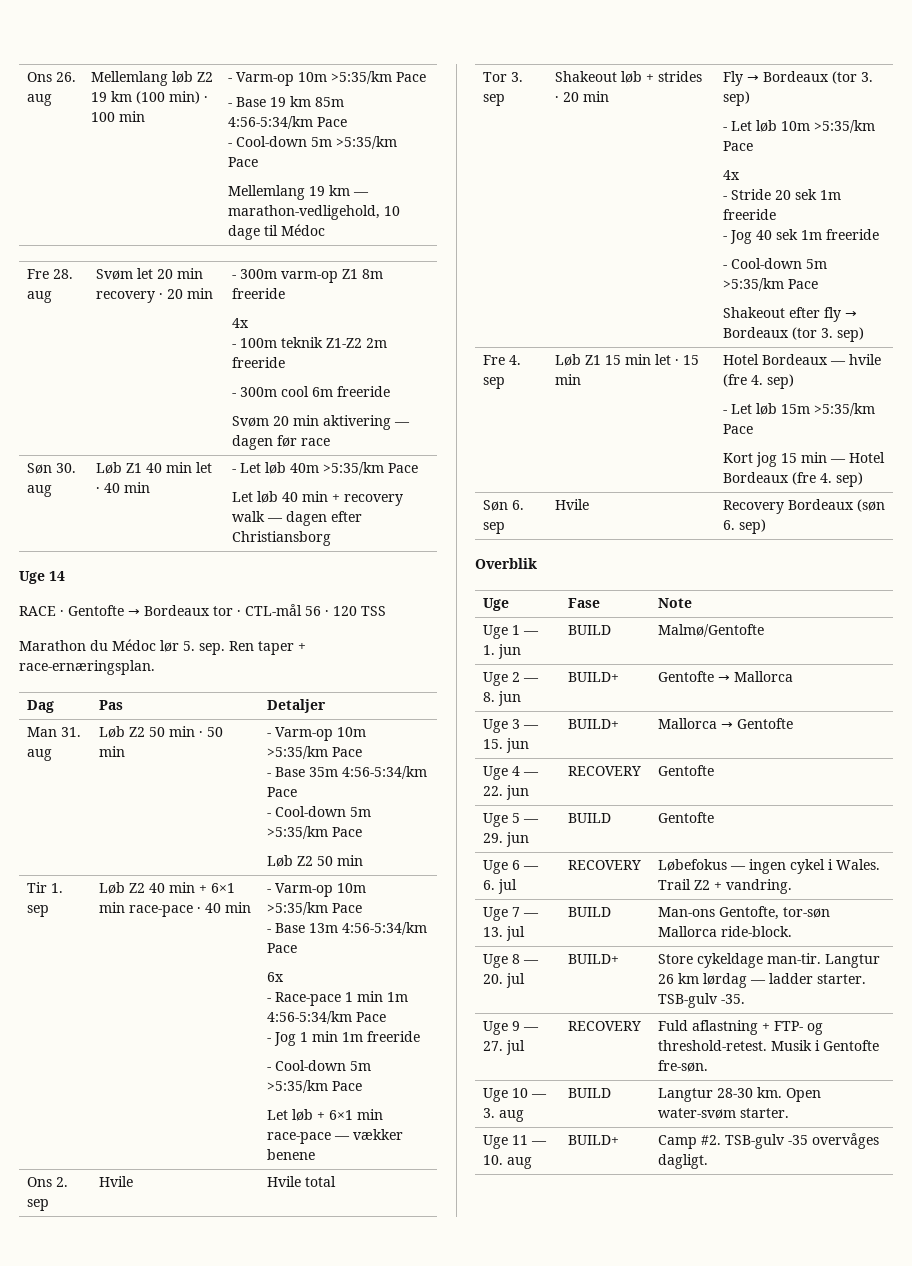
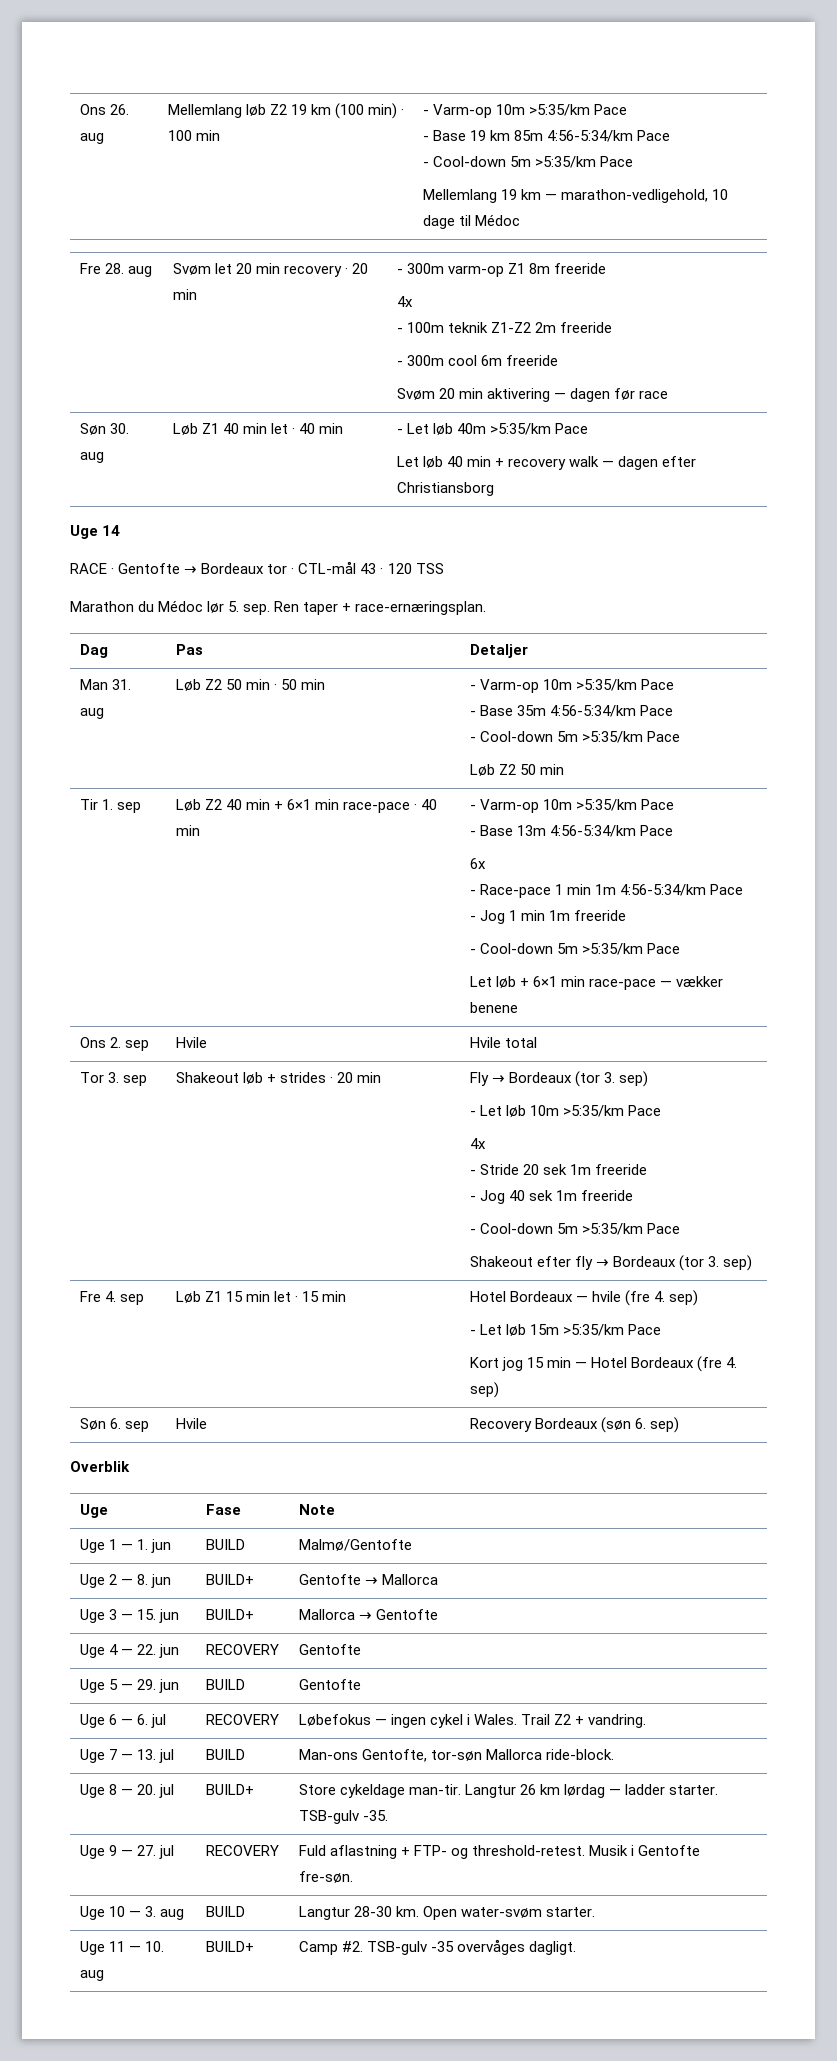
[305,606,321,616] 56 -> [360,563,377,574] 43

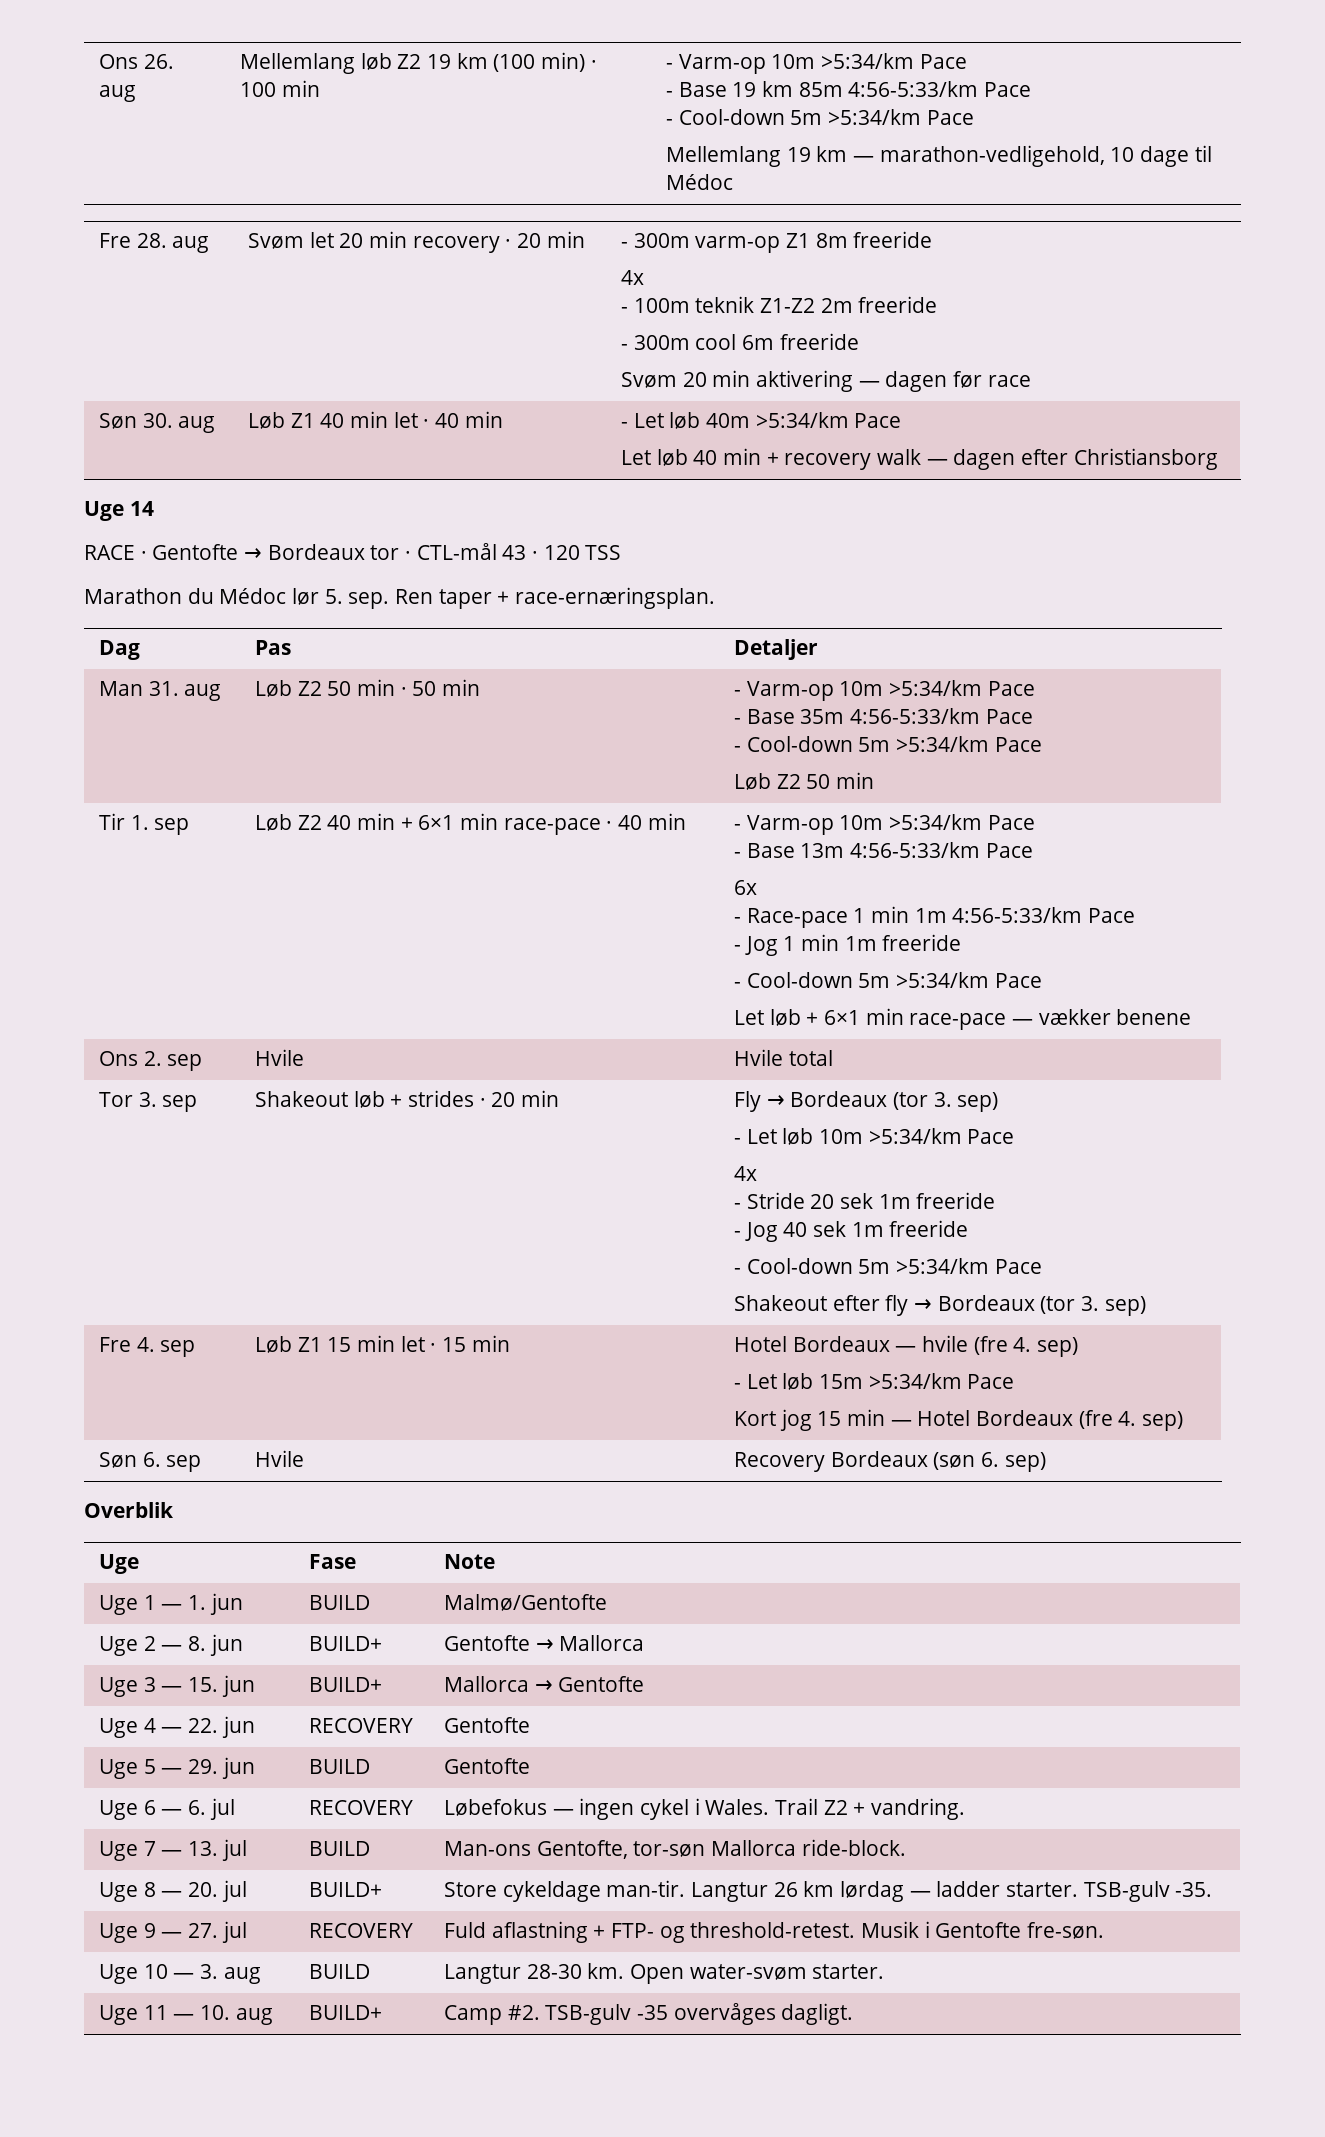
[528,104,590,116] >5:35/km -> [821,53,915,69] >5:34/km
[546,130,670,142] [422,156,596,168] 4:56-5:34/km Pace // - Cool-down 5m >5:35/km -> [848,81,1032,97] [666,109,922,125] 4:56-5:33/km Pace // - Cool-down 5m >5:34/km
[489,423,551,435] >5:35/km -> [755,412,849,428] >5:34/km
[575,679,637,691] >5:35/km -> [889,680,983,696] >5:34/km
[549,705,673,717] [469,731,643,743] 4:56-5:34/km Pace // - Cool-down 5m >5:35/km -> [850,708,1033,724] [734,736,990,752] 4:56-5:33/km Pace // - Cool-down 5m >5:34/km
[575,799,637,811] >5:35/km -> [889,814,983,830] >5:34/km
[549,825,636,837] 4:56-5:34/km -> [850,842,981,858] 4:56-5:33/km
[619,884,706,896] 4:56-5:34/km -> [952,907,1083,923] 4:56-5:33/km
[581,943,643,955] >5:35/km -> [896,972,990,988] >5:34/km
[562,1105,624,1117] >5:35/km -> [868,1128,962,1144] >5:34/km
[581,1223,643,1235] >5:35/km -> [896,1258,990,1274] >5:34/km
[562,1324,624,1336] >5:35/km -> [868,1373,962,1389] >5:34/km

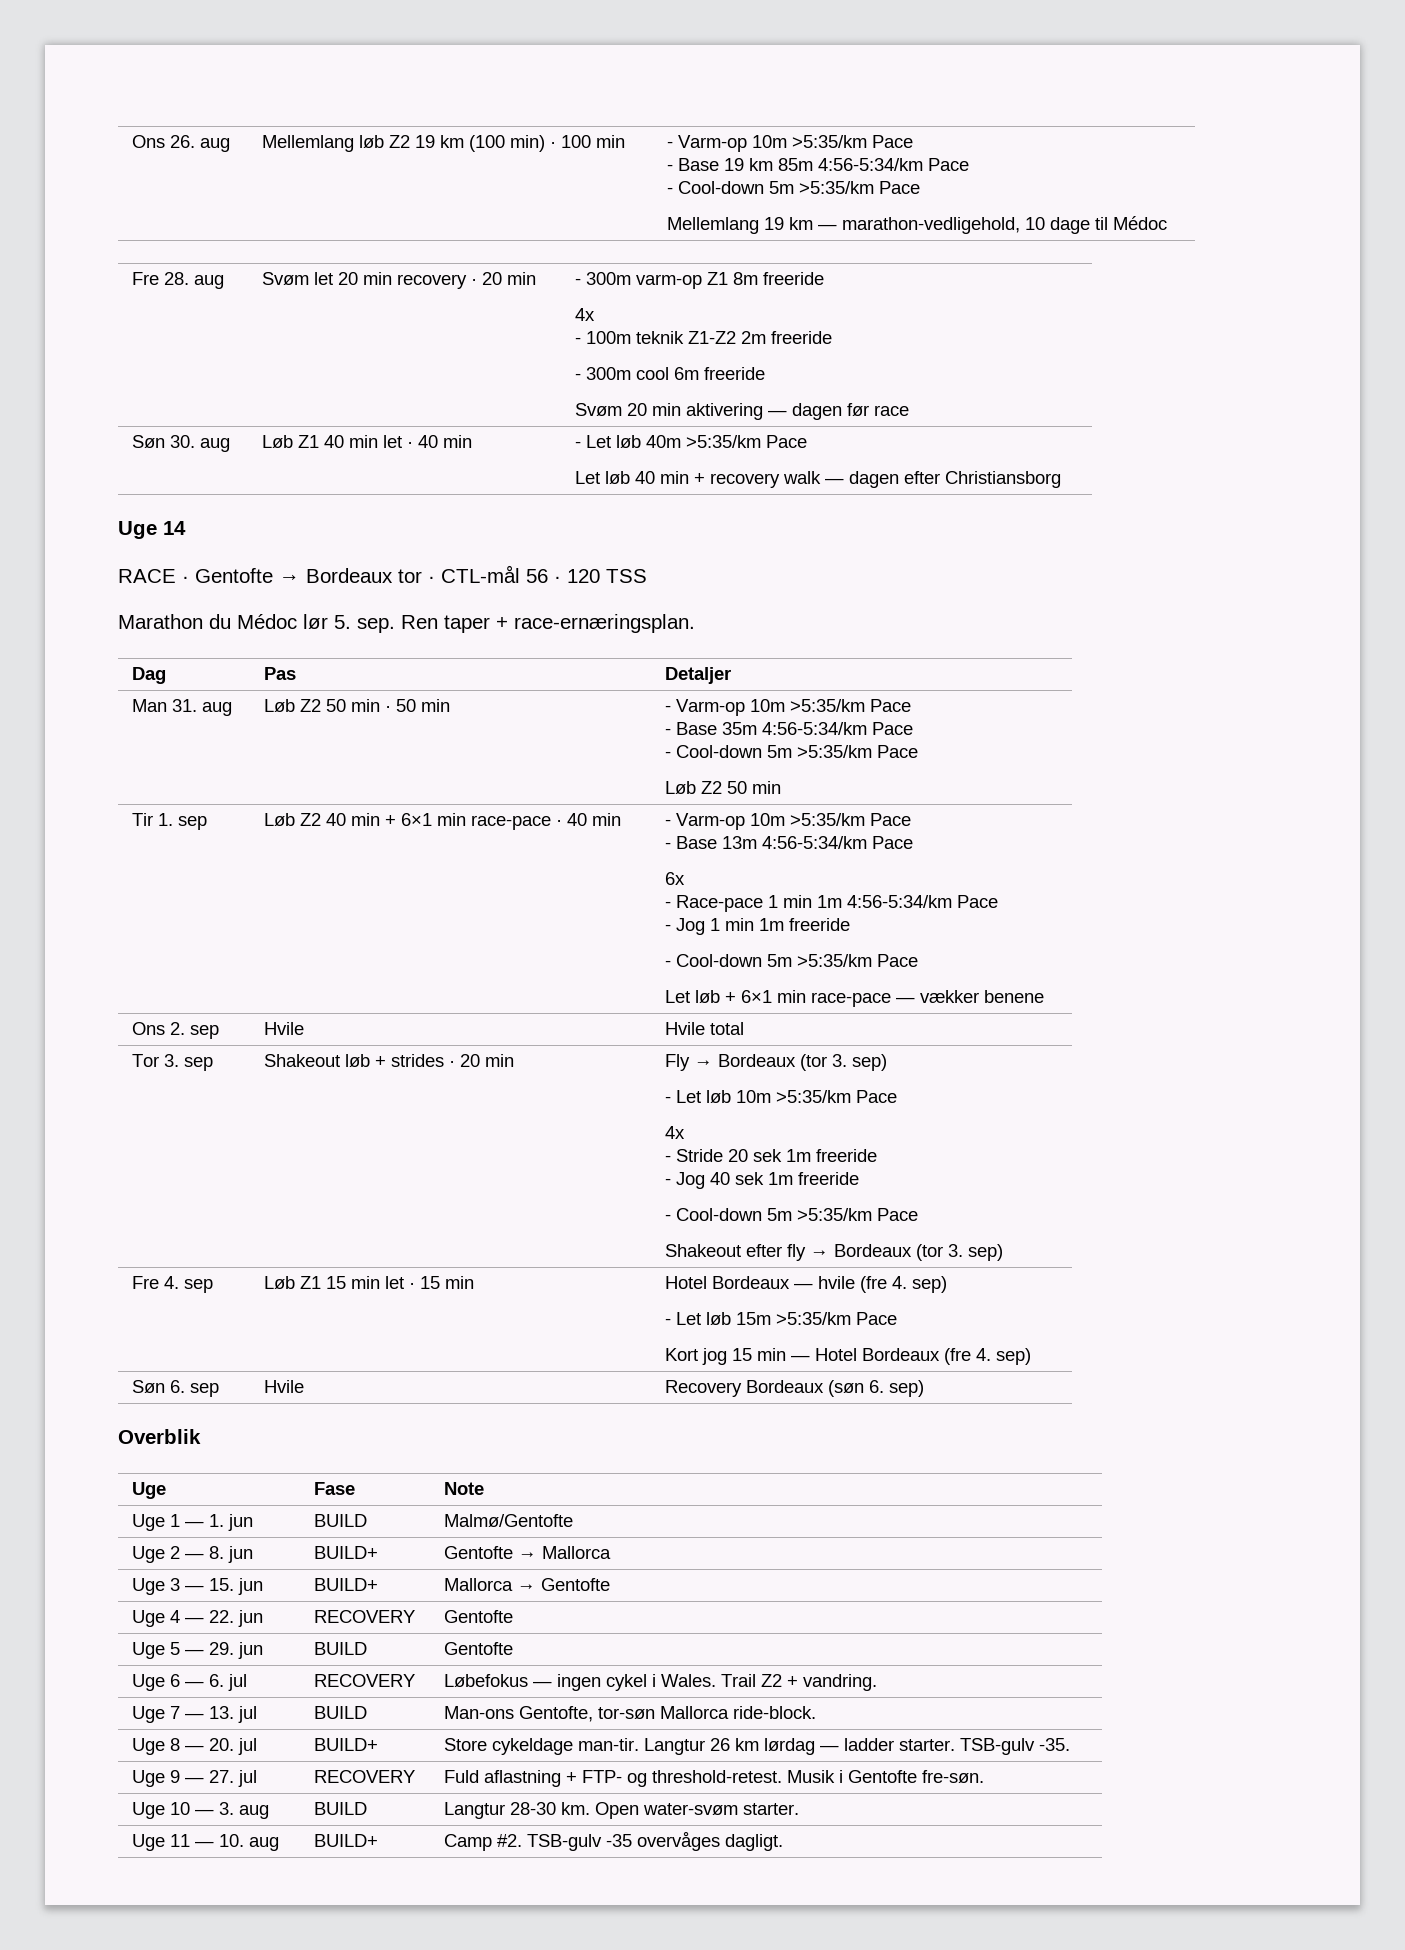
[821,53,915,69] >5:34/km -> [792,135,868,148] >5:35/km
[848,81,1032,97] [666,109,922,125] 4:56-5:33/km Pace // - Cool-down 5m >5:34/km -> [818,158,970,171] [667,181,875,194] 4:56-5:34/km Pace // - Cool-down 5m >5:35/km
[755,412,849,428] >5:34/km -> [686,435,762,448] >5:35/km
[502,545,527,560] 43 -> [526,569,548,583] 56
[889,680,983,696] >5:34/km -> [790,699,866,712] >5:35/km
[850,708,1033,724] [734,736,990,752] 4:56-5:33/km Pace // - Cool-down 5m >5:34/km -> [762,722,914,735] [665,745,873,758] 4:56-5:34/km Pace // - Cool-down 5m >5:35/km
[889,814,983,830] >5:34/km -> [790,813,866,826] >5:35/km
[850,842,981,858] 4:56-5:33/km -> [762,836,868,849] 4:56-5:34/km
[952,907,1083,923] 4:56-5:33/km -> [847,895,953,908] 4:56-5:34/km
[896,972,990,988] >5:34/km -> [797,954,873,967] >5:35/km
[868,1128,962,1144] >5:34/km -> [776,1090,852,1103] >5:35/km
[896,1258,990,1274] >5:34/km -> [797,1208,873,1221] >5:35/km
[868,1373,962,1389] >5:34/km -> [776,1312,852,1325] >5:35/km

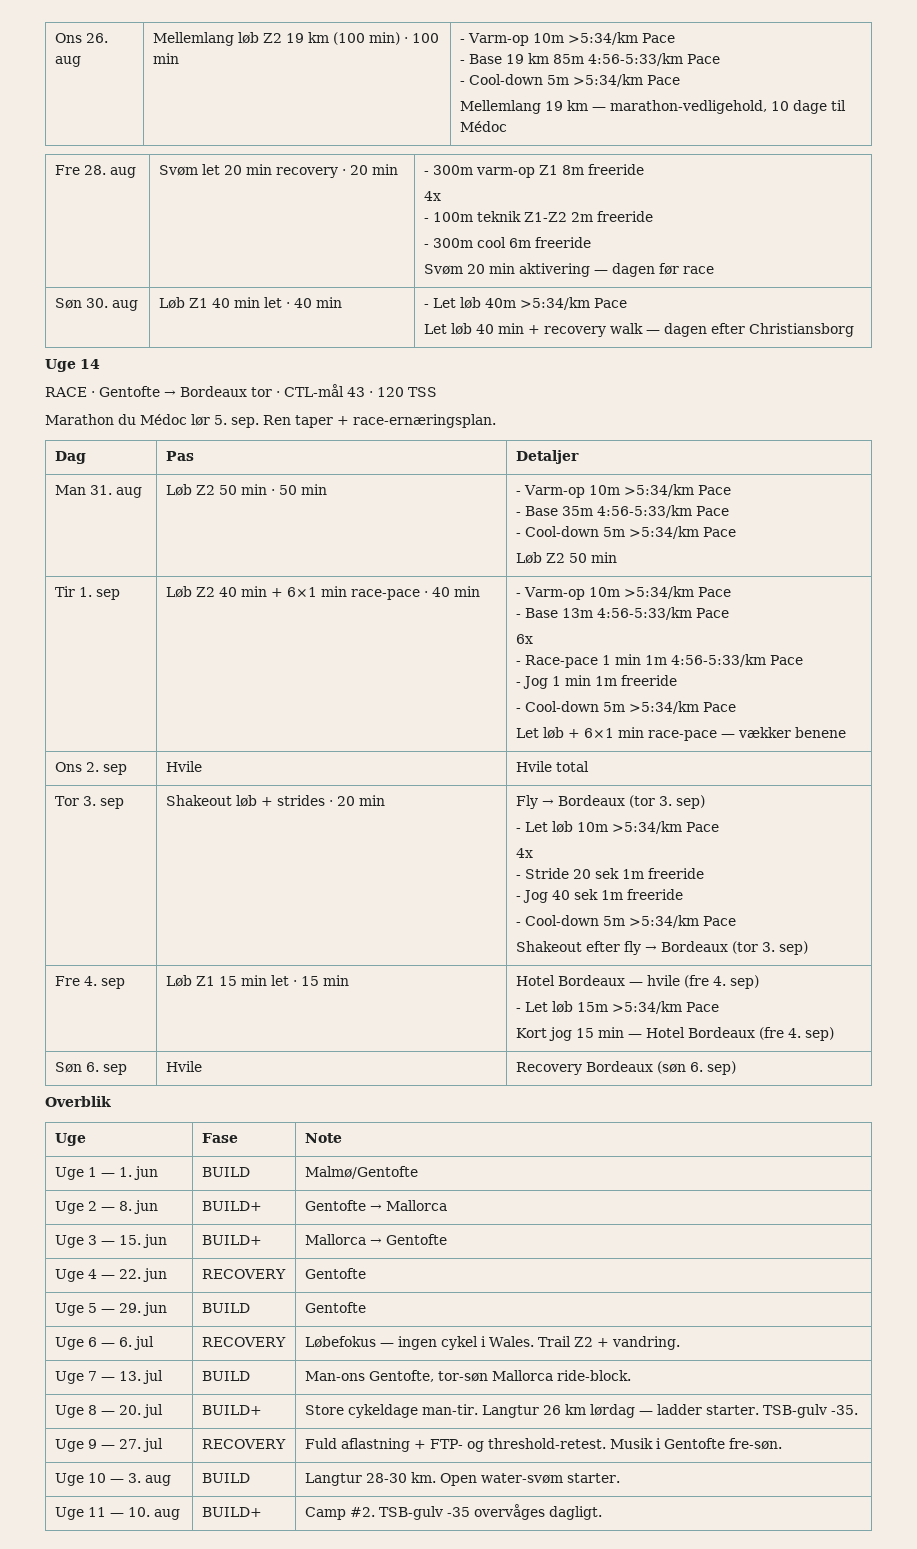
[792,135,868,148] >5:35/km -> [567,32,638,45] >5:34/km
[818,158,970,171] [667,181,875,194] 4:56-5:34/km Pace // - Cool-down 5m >5:35/km -> [587,53,720,66] [459,74,643,87] 4:56-5:33/km Pace // - Cool-down 5m >5:34/km
[686,435,762,448] >5:35/km -> [519,297,590,310] >5:34/km
[526,569,548,583] 56 -> [347,387,365,397] 43
[790,699,866,712] >5:35/km -> [623,484,694,497] >5:34/km
[762,722,914,735] [665,745,873,758] 4:56-5:34/km Pace // - Cool-down 5m >5:35/km -> [596,505,729,518] [515,526,699,539] 4:56-5:33/km Pace // - Cool-down 5m >5:34/km
[790,813,866,826] >5:35/km -> [623,586,694,599] >5:34/km
[762,836,868,849] 4:56-5:34/km -> [596,607,692,620] 4:56-5:33/km
[847,895,953,908] 4:56-5:34/km -> [670,654,766,667] 4:56-5:33/km
[797,954,873,967] >5:35/km -> [628,701,699,714] >5:34/km
[776,1090,852,1103] >5:35/km -> [611,821,682,834] >5:34/km
[797,1208,873,1221] >5:35/km -> [628,915,699,928] >5:34/km
[776,1312,852,1325] >5:35/km -> [611,1001,682,1014] >5:34/km

